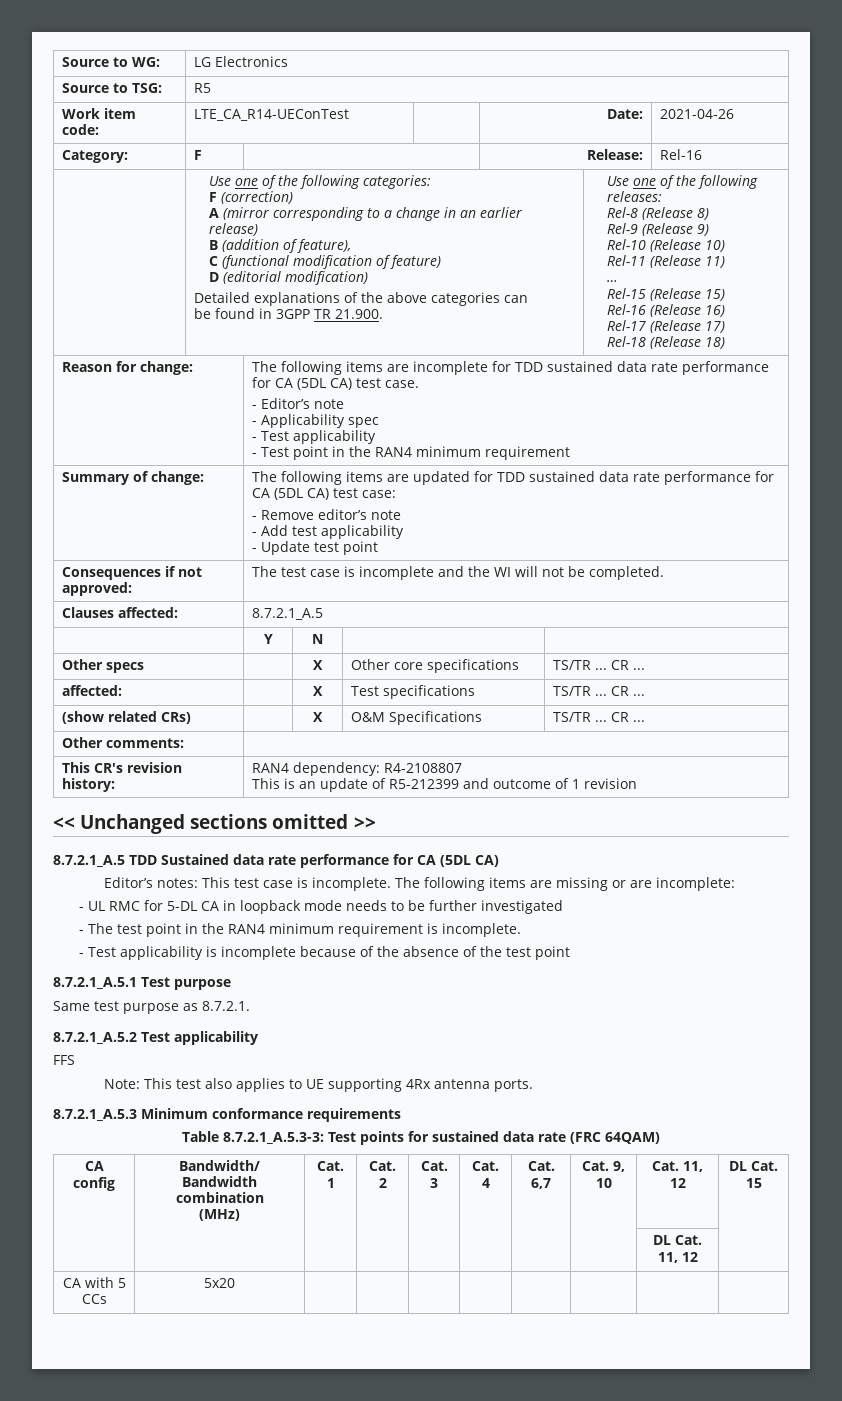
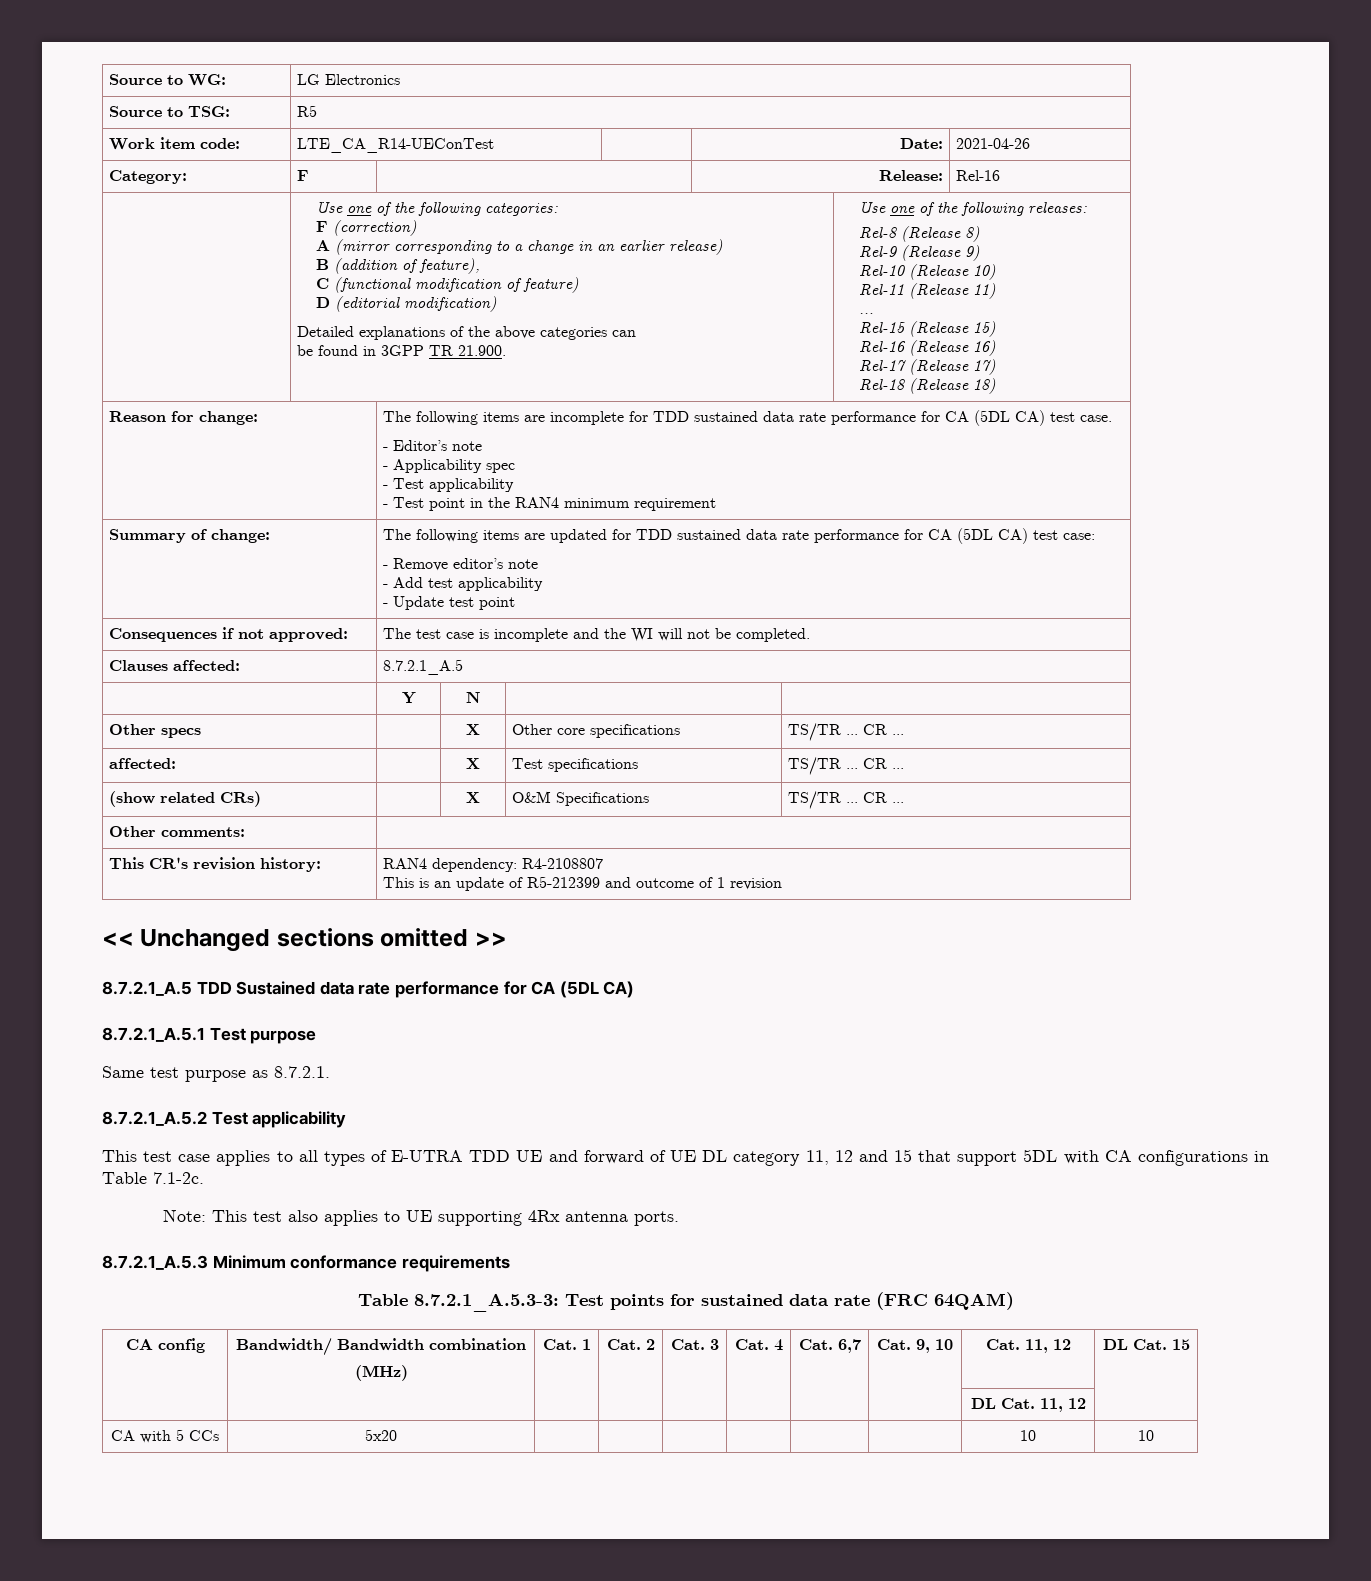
[104,877,736,891] [78,900,563,914] [78,923,521,937] [78,946,570,960] // Editor’s notes: This test case is incomplete. The following items are missing or are incomplete: // - UL RMC for 5-DL CA in loopback mode needs to be further investigated // - The test point in the RAN4 minimum requirement is incomplete. // - Test applicability is incomplete because of the absence of the test point -> (635, 989) none
[53,1055,75,1065] FFS -> [102,1149,1269,1166] [102,1172,204,1184] This test case applies to all types of E-UTRA TDD UE and forward of UE DL category 11, 12 and 15 that support 5DL with CA configurations in Table 7.1-2c.
(235, 1283) | -> [1020,1430,1036,1441] [1138,1430,1154,1441] 10 | 10

